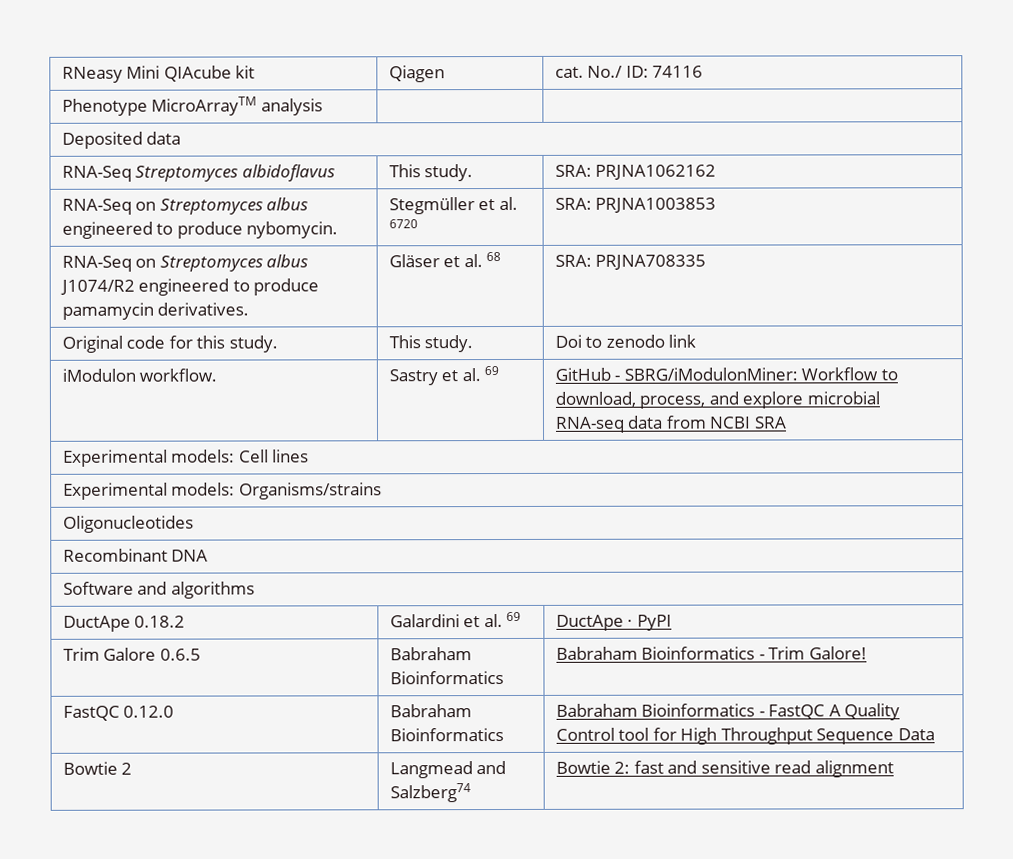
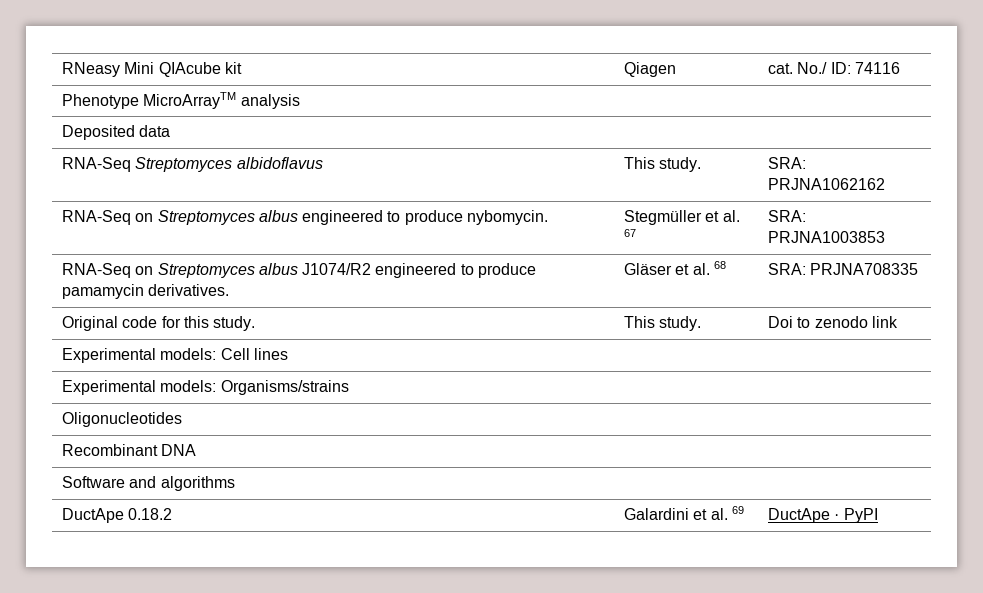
[388,219,418,229] 6720 -> [623,229,636,237] 67
[61,368,218,382] [388,366,500,386] [554,367,898,381] [554,391,880,409] [554,415,786,433] // iModulon workflow. | Sastry et al. 69 | GitHub - SBRG/iModulonMiner: Workflow to download, process, and explore microbial RNA-seq data from NCBI SRA -> (898, 322) none
[62,647,201,661] [389,647,472,661] [389,671,504,685] [555,646,867,660] [62,705,175,721] [389,704,472,718] [389,728,504,742] [555,703,901,721] [555,727,935,745] [62,761,133,775] [389,761,507,779] [389,783,471,803] [555,760,894,778] // Trim Galore 0.6.5 | Babraham Bioinformatics | Babraham Bioinformatics - Trim Galore! // FastQC 0.12.0 | Babraham Bioinformatics | Babraham Bioinformatics - FastQC A Quality Control tool for High Throughput Sequence Data // Bowtie 2 | Langmead and Salzberg74 | Bowtie 2: fast and sensitive read alignment -> (878, 515) none

